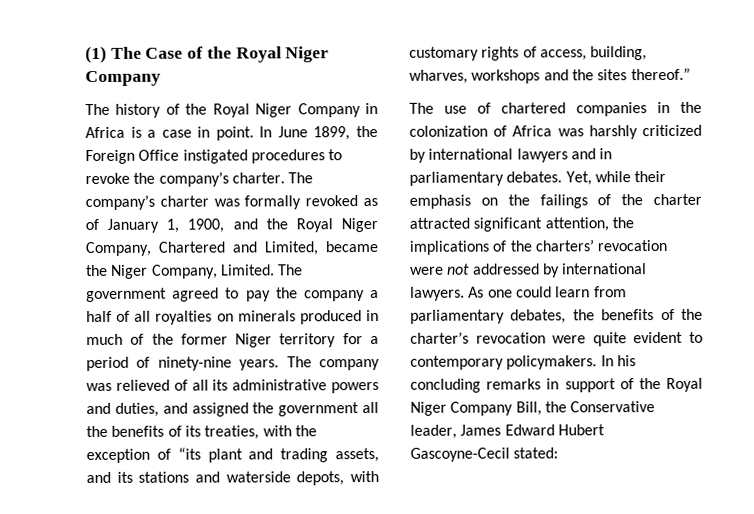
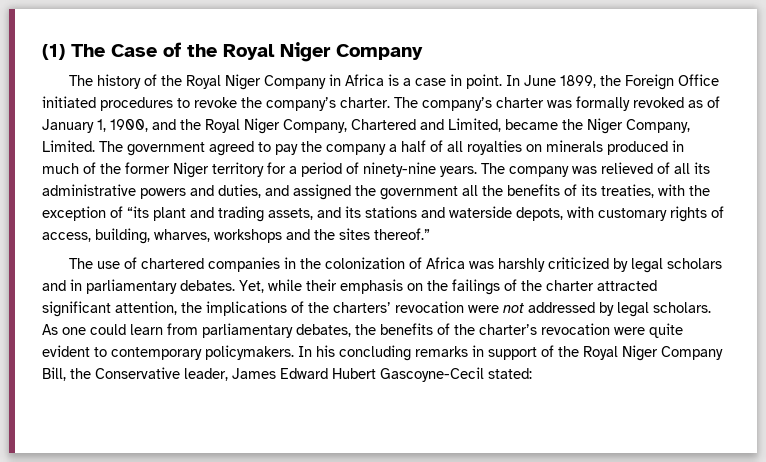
[182,149,248,164] instigated -> [42,96,96,108] initiated
[428,148,568,163] international lawyers -> [631,258,723,273] legal scholars
[562,263,648,275] [410,286,465,301] international lawyers. -> [617,302,711,317] legal scholars.

